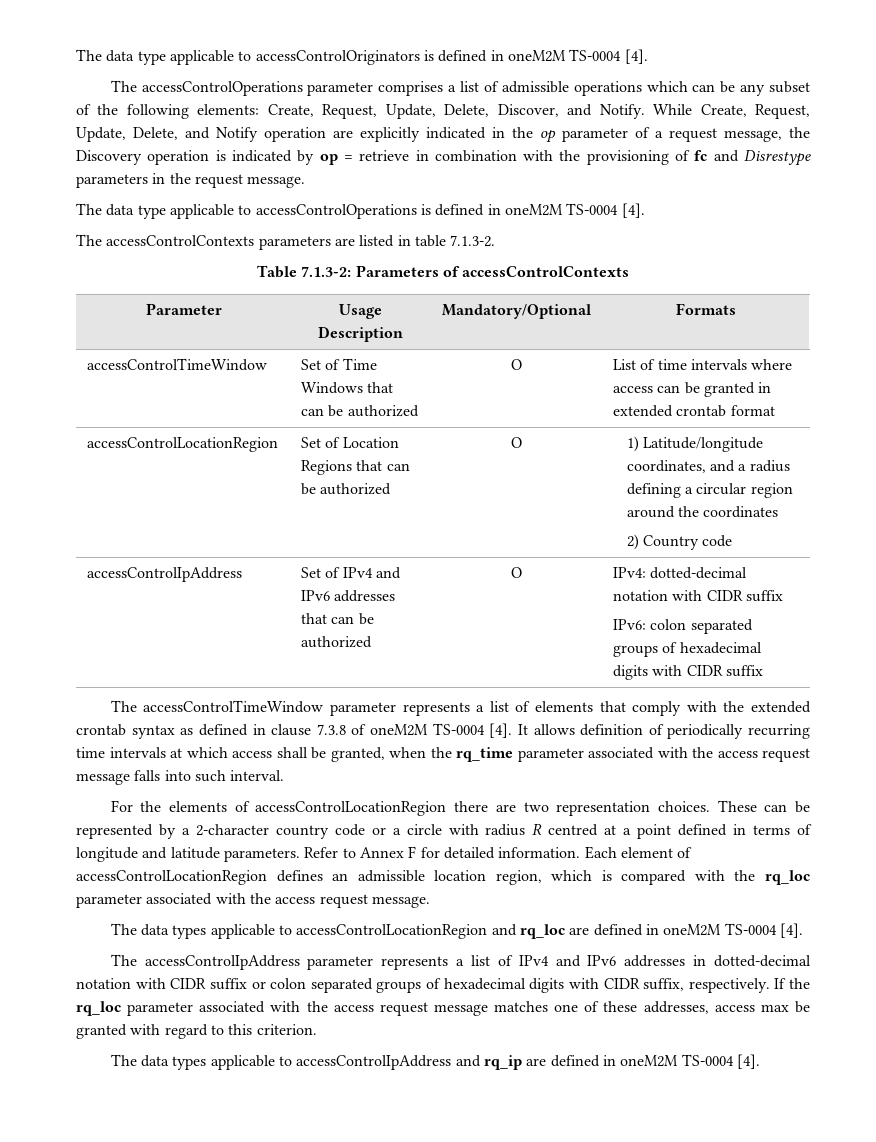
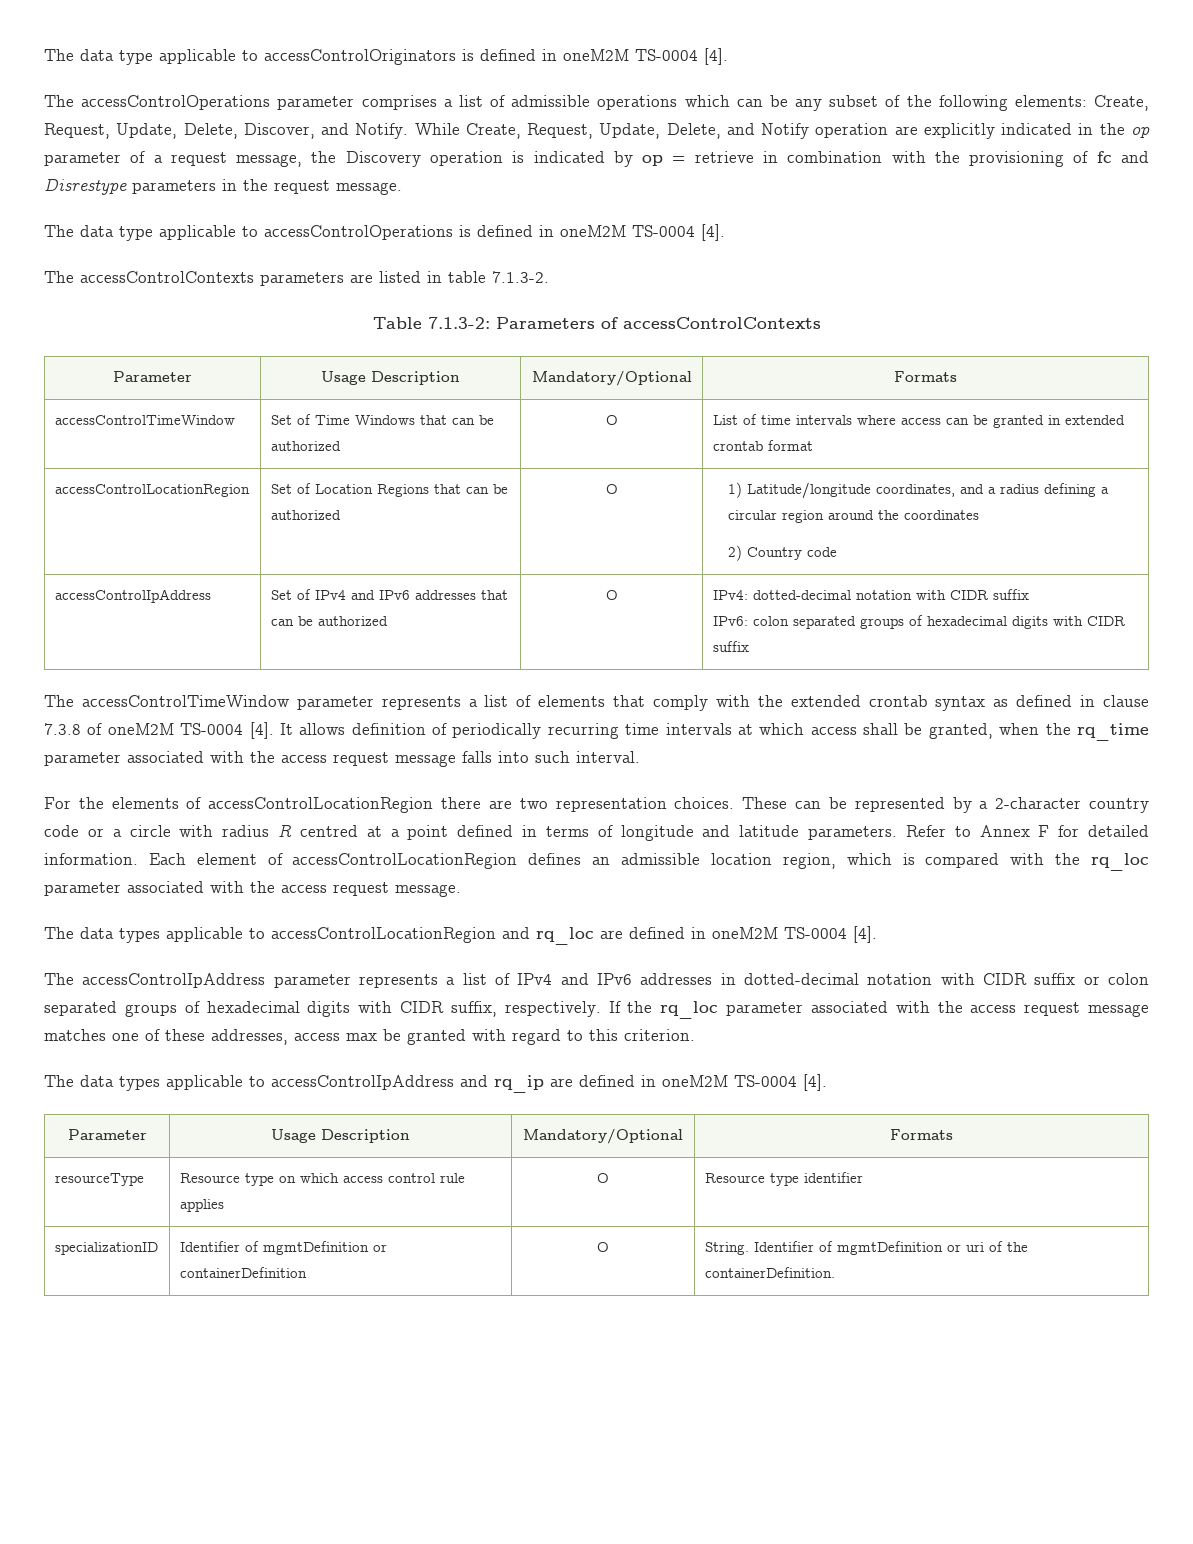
(760, 1061) none -> [67,1129,147,1140] [271,1129,410,1143] [523,1129,683,1144] [890,1129,953,1140] [54,1173,144,1186] [179,1173,465,1186] [179,1199,224,1212] [597,1173,609,1183] [704,1172,863,1186] [54,1242,158,1255] [179,1241,387,1255] [179,1267,307,1278] [597,1242,609,1252] [704,1241,1028,1255] [704,1267,835,1278] // Parameter | Usage Description | Mandatory/Optional | Formats // resourceType | Resource type on which access control rule applies | O | Resource type identifier // specializationID | Identifier of mgmtDefinition or containerDefinition | O | String. Identifier of mgmtDefinition or uri of the containerDefinition.

